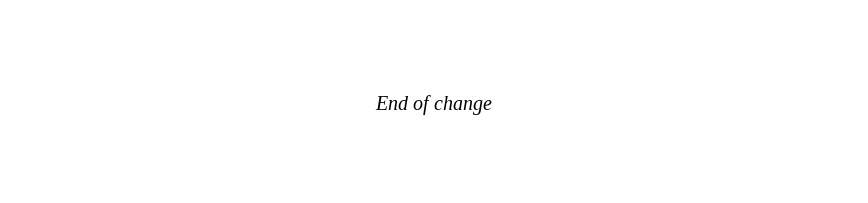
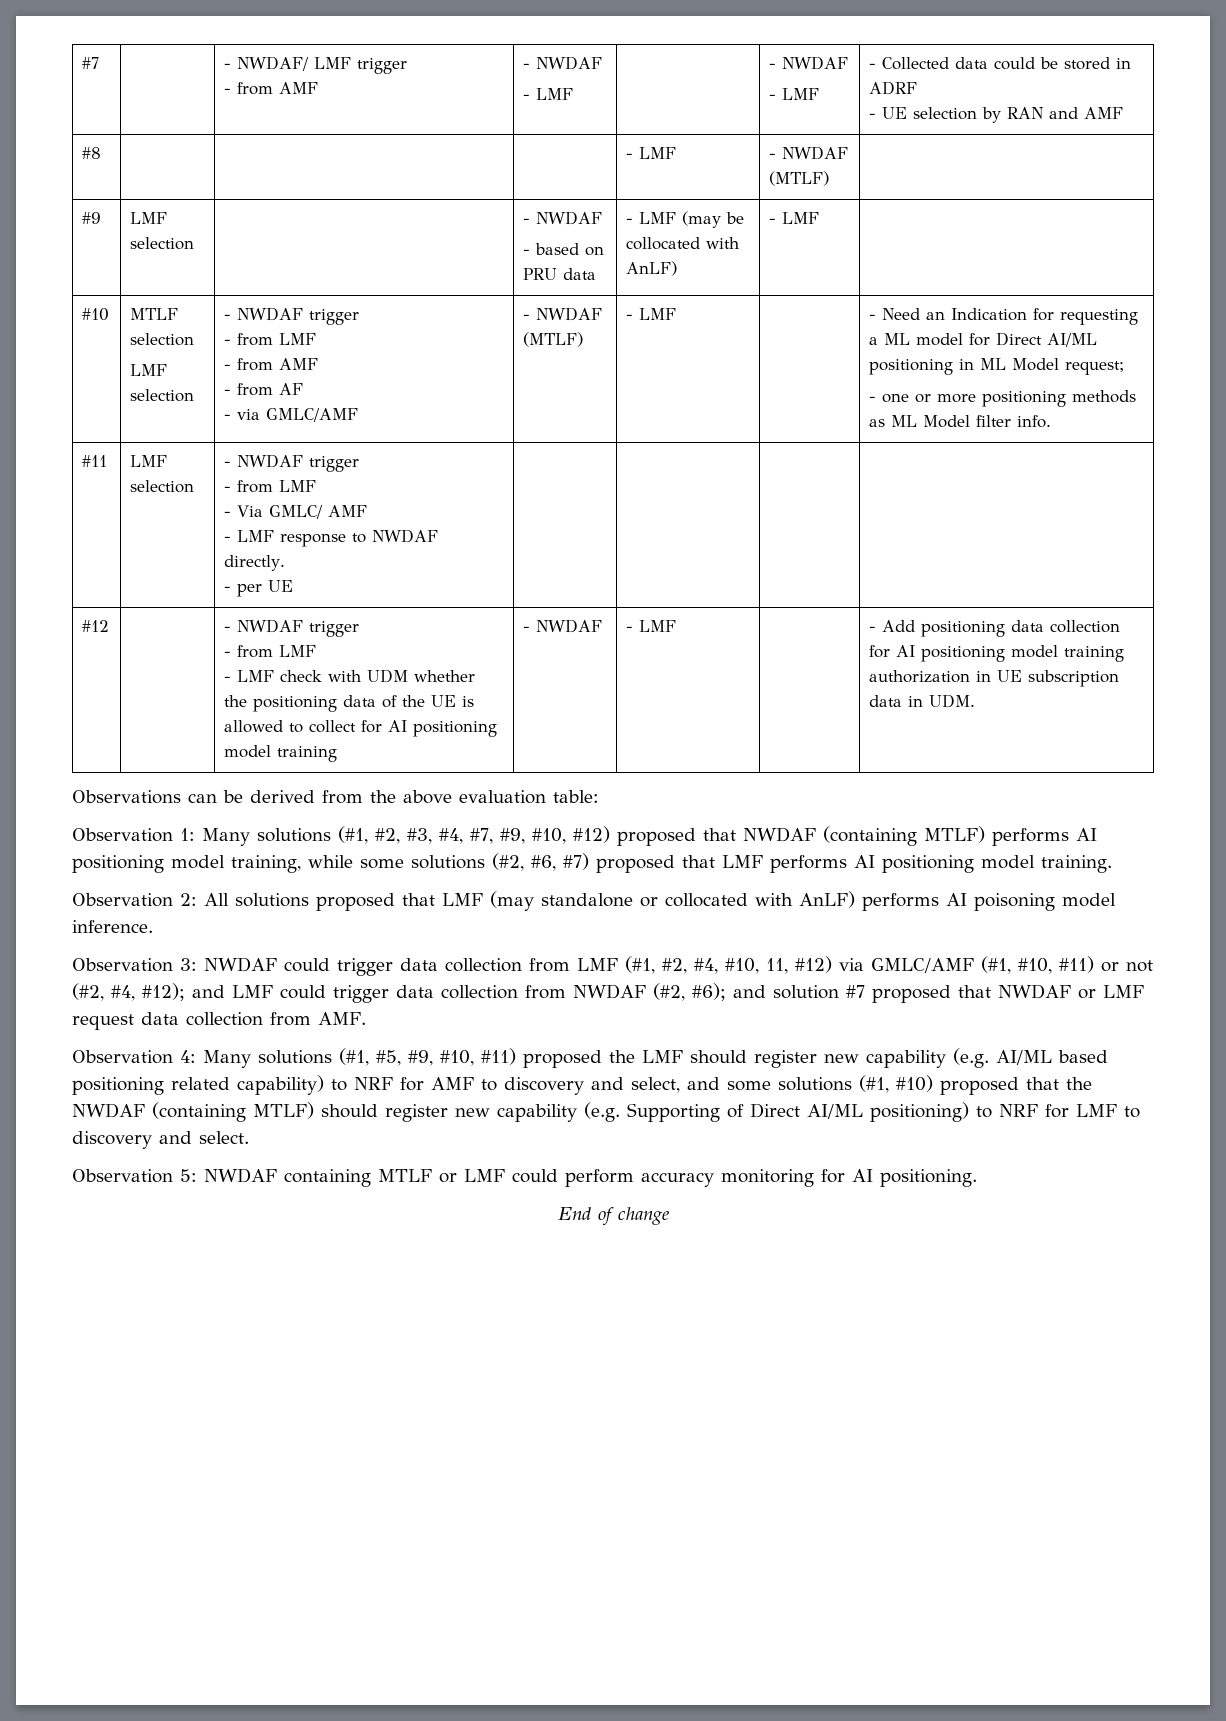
(374, 103) none -> [82,57,100,69] [224,56,408,74] [224,82,319,95] [523,56,603,70] [523,88,574,100] [769,56,849,70] [769,88,820,100] [869,57,1132,70] [869,81,918,95] [869,107,1124,123] [82,147,102,159] [626,147,677,159] [769,146,849,160] [769,171,830,186] [82,212,102,224] [130,212,168,224] [130,237,195,250] [523,211,603,225] [523,243,605,256] [523,268,597,280] [626,211,745,228] [626,237,740,250] [626,261,678,276] [769,212,820,224] [82,308,110,321] [130,308,179,320] [130,333,195,346] [130,364,168,376] [130,389,195,402] [224,307,360,325] [224,333,317,346] [224,358,319,371] [224,383,304,396] [224,408,359,422] [523,307,603,321] [523,332,584,347] [626,308,677,320] [869,308,1139,325] [869,332,1098,347] [869,358,1125,375] [869,390,1137,407] [869,415,1052,428] [82,455,108,467] [130,455,168,467] [130,480,195,493] [224,454,360,472] [224,480,317,493] [224,505,368,519] [224,529,439,547] [224,555,286,571] [224,580,294,597] [82,620,110,632] [224,619,360,637] [224,645,317,658] [224,669,476,683] [224,695,475,712] [224,720,498,737] [224,745,338,762] [523,619,603,633] [626,620,677,632] [869,620,1121,637] [869,645,1125,662] [869,670,1120,687] [869,694,976,708] [72,790,599,804] [72,826,1097,846] [72,853,1112,873] [72,891,1116,911] [72,920,153,933] [72,956,1153,976] [72,983,1144,1003] [72,1012,366,1030] [72,1048,1108,1068] [72,1075,1092,1095] [72,1102,1140,1122] [72,1131,249,1149] [72,1168,977,1187] #7 | | - NWDAF/ LMF trigger // - from AMF | - NWDAF // - LMF | | - NWDAF // - LMF | - Collected data could be stored in ADRF // - UE selection by RAN and AMF // #8 | | | | - LMF | - NWDAF (MTLF) | // #9 | LMF selection | | - NWDAF // - based on PRU data | - LMF (may be collocated with AnLF) | - LMF | // #10 | MTLF selection // LMF selection | - NWDAF trigger // - from LMF // - from AMF // - from AF // - via GMLC/AMF | - NWDAF (MTLF) | - LMF | | - Need an Indication for requesting a ML model for Direct AI/ML positioning in ML Model request; // - one or more positioning methods as ML Model filter info. // #11 | LMF selection | - NWDAF trigger // - from LMF // - Via GMLC/ AMF // - LMF response to NWDAF directly. // - per UE | | | | // #12 | | - NWDAF trigger // - from LMF // - LMF check with UDM whether the positioning data of the UE is allowed to collect for AI positioning model training | - NWDAF | - LMF | | - Add positioning data collection for AI positioning model training authorization in UE subscription data in UDM. // Observations can be derived from the above evaluation table: // Observation 1: Many solutions (#1, #2, #3, #4, #7, #9, #10, #12) proposed that NWDAF (containing MTLF) performs AI positioning model training, while some solutions (#2, #6, #7) proposed that LMF performs AI positioning model training. // Observation 2: All solutions proposed that LMF (may standalone or collocated with AnLF) performs AI poisoning model inference. // Observation 3: NWDAF could trigger data collection from LMF (#1, #2, #4, #10, 11, #12) via GMLC/AMF (#1, #10, #11) or not (#2, #4, #12); and LMF could trigger data collection from NWDAF (#2, #6); and solution #7 proposed that NWDAF or LMF request data collection from AMF. // Observation 4: Many solutions (#1, #5, #9, #10, #11) proposed the LMF should register new capability (e.g. AI/ML based positioning related capability) to NRF for AMF to discovery and select, and some solutions (#1, #10) proposed that the NWDAF (containing MTLF) should register new capability (e.g. Supporting of Direct AI/ML positioning) to NRF for LMF to discovery and select. // Observation 5: NWDAF containing MTLF or LMF could perform accuracy monitoring for AI positioning. //

